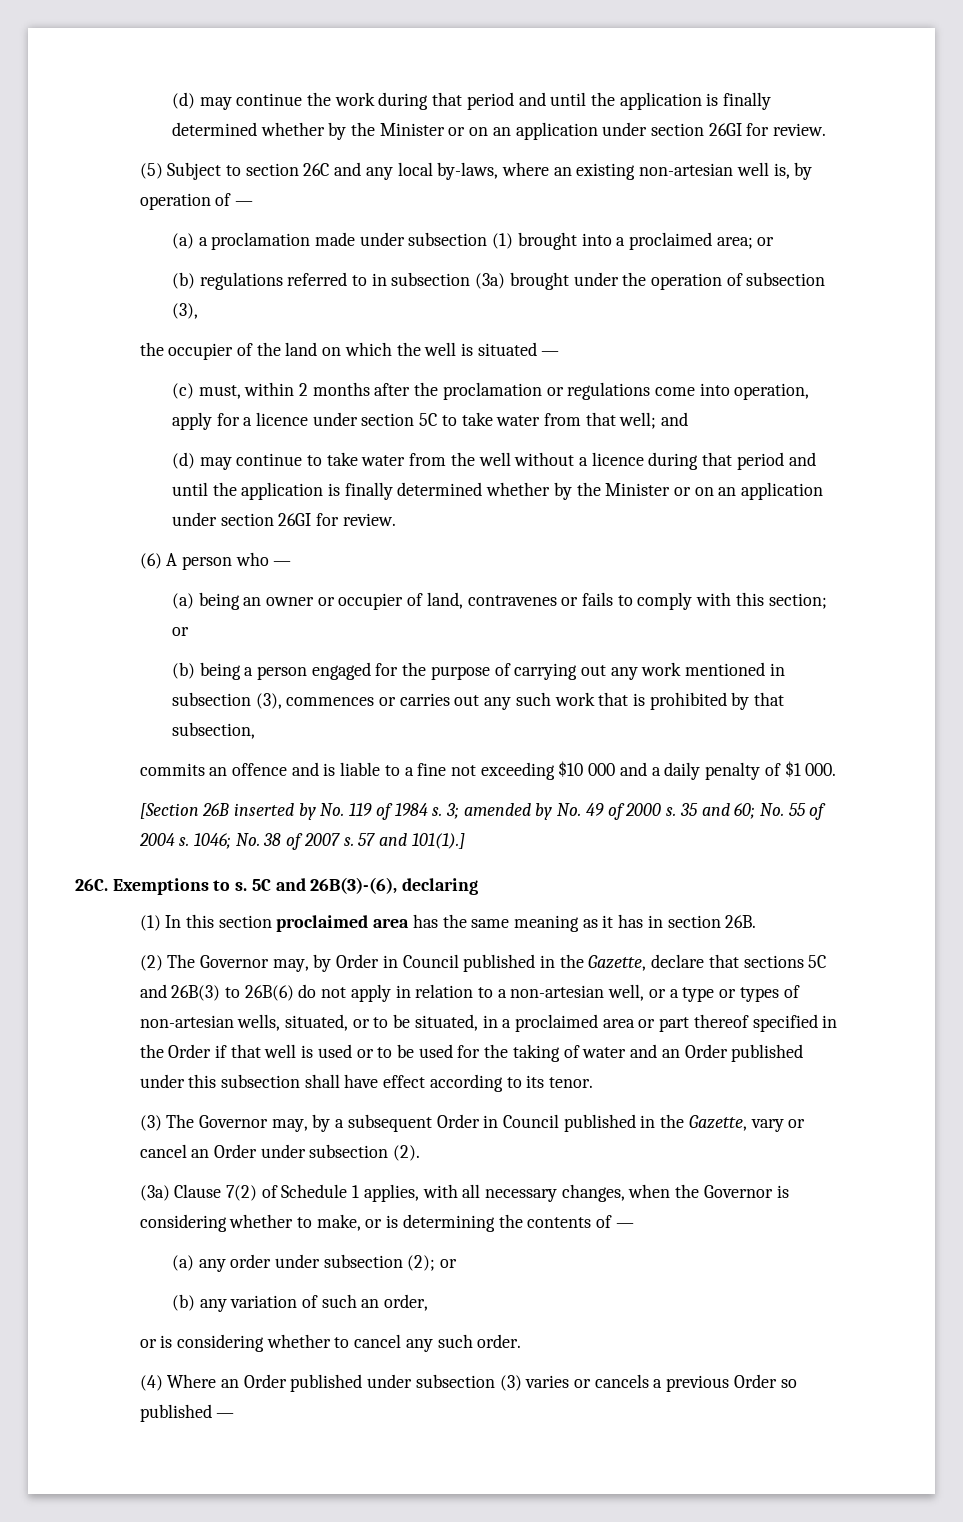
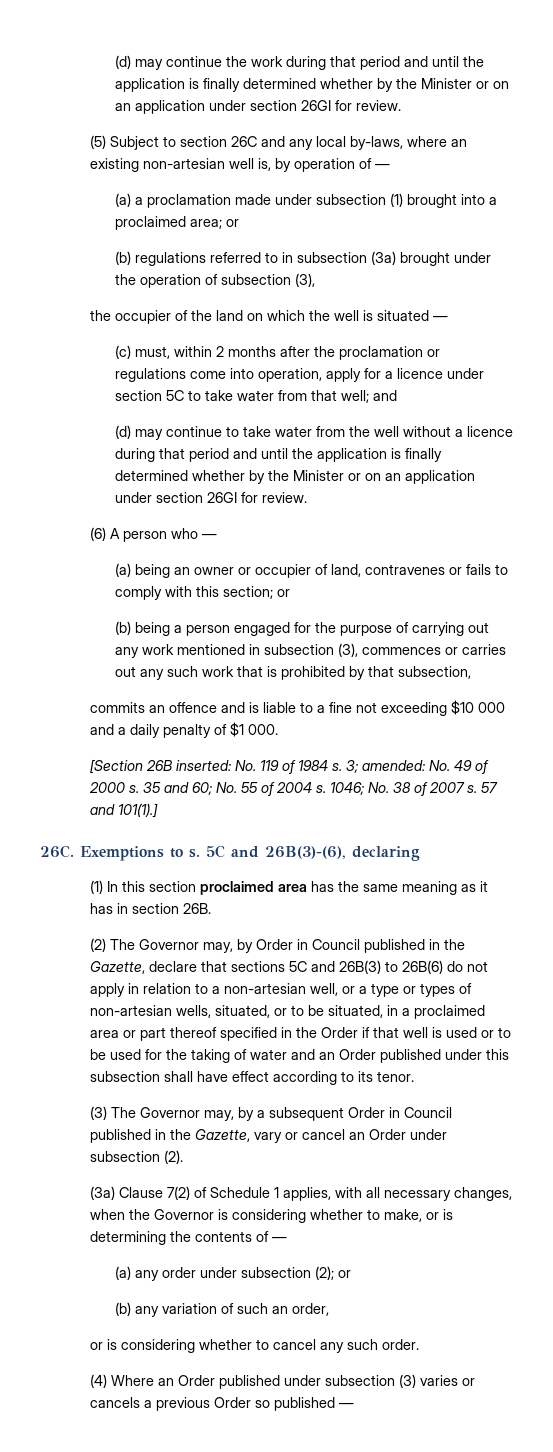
[233,803,316,820] inserted by -> [175,760,231,771] inserted:
[463,803,553,820] amended by -> [361,760,425,771] amended:

